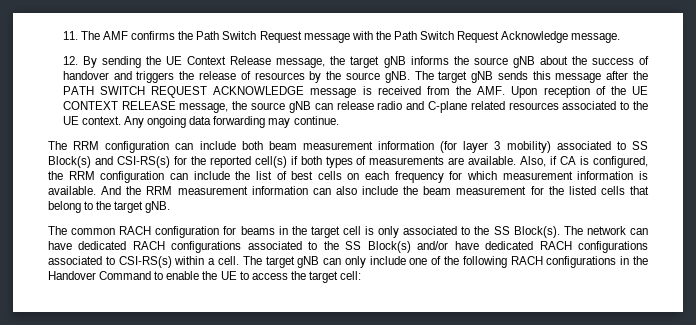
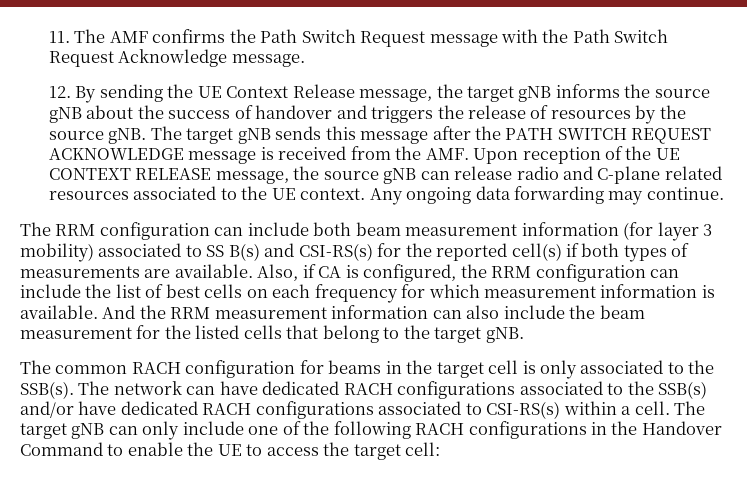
[48,156,91,168] Block(s) -> [228,243,260,261] B(s)
[493,226,560,238] SS Block(s). -> [20,381,74,399] SSB(s).
[345,241,411,253] SS Block(s) -> [658,381,708,399] SSB(s)

